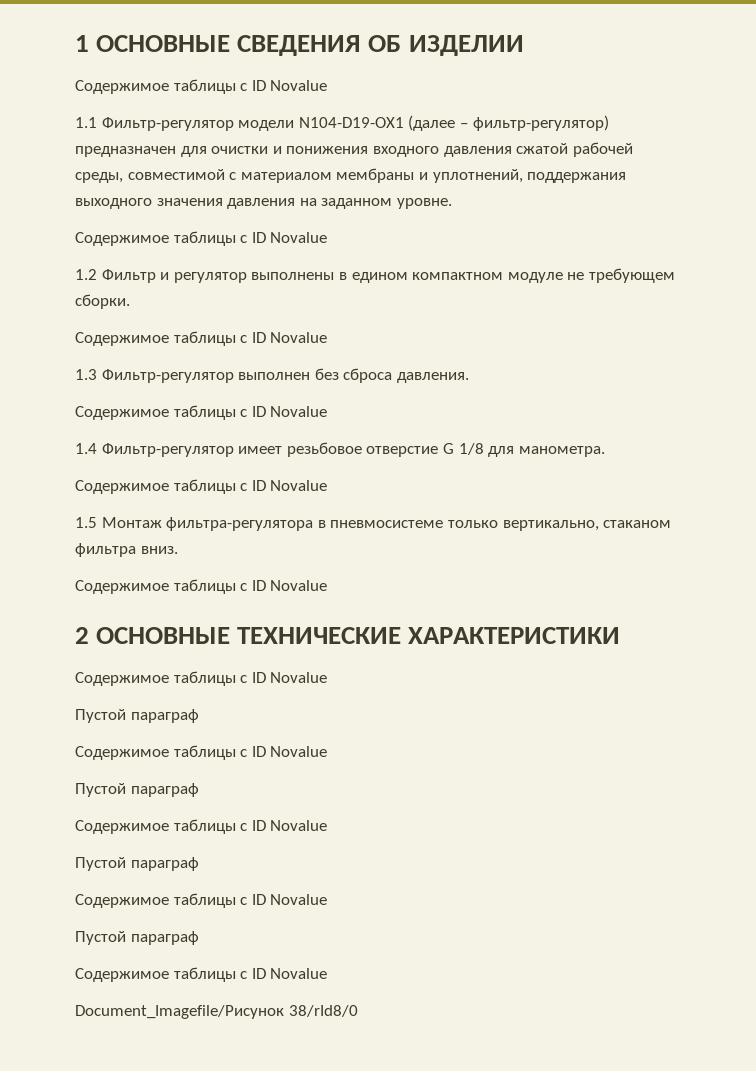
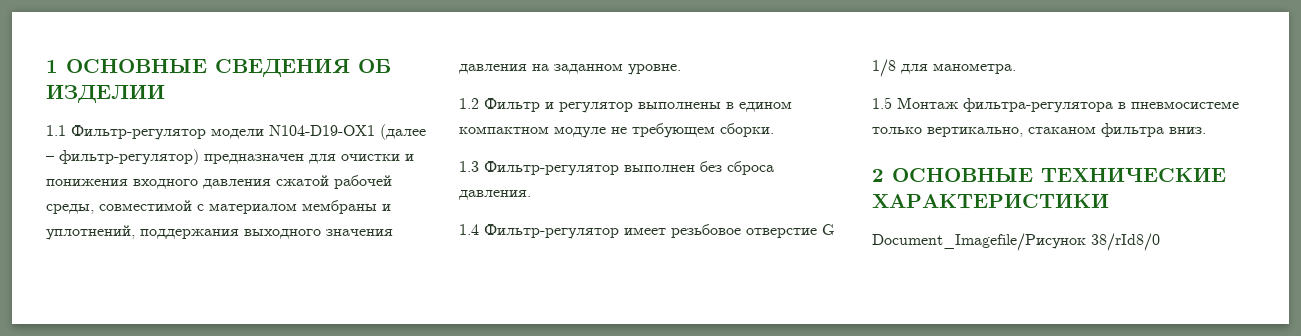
[75,79,328,94] // Содержимое таблицы с ID Novalue -> (165, 93) none
[75,231,328,246] // Содержимое таблицы с ID Novalue -> (681, 69) none
[75,331,328,346] // Содержимое таблицы с ID Novalue -> (774, 130) none
[75,405,328,420] // Содержимое таблицы с ID Novalue -> (531, 195) none
[75,479,328,494] // Содержимое таблицы с ID Novalue -> (1016, 68) none
[75,579,328,594] // Содержимое таблицы с ID Novalue -> (1206, 130) none
[75,671,328,686] [75,709,199,723] [75,745,328,760] [75,783,199,797] [75,819,328,834] [75,857,199,871] [75,893,328,908] [75,931,199,945] [75,967,328,982] // Содержимое таблицы с ID Novalue // Пустой параграф // Содержимое таблицы с ID Novalue // Пустой параграф // Содержимое таблицы с ID Novalue // Пустой параграф // Содержимое таблицы с ID Novalue // Пустой параграф // Содержимое таблицы с ID Novalue -> (1109, 201) none

